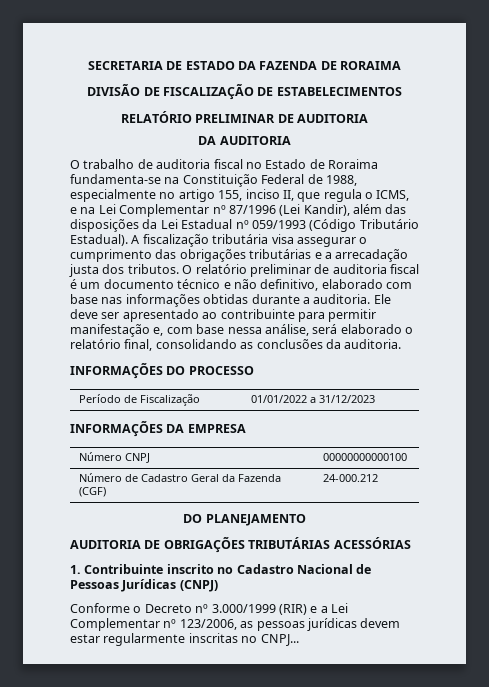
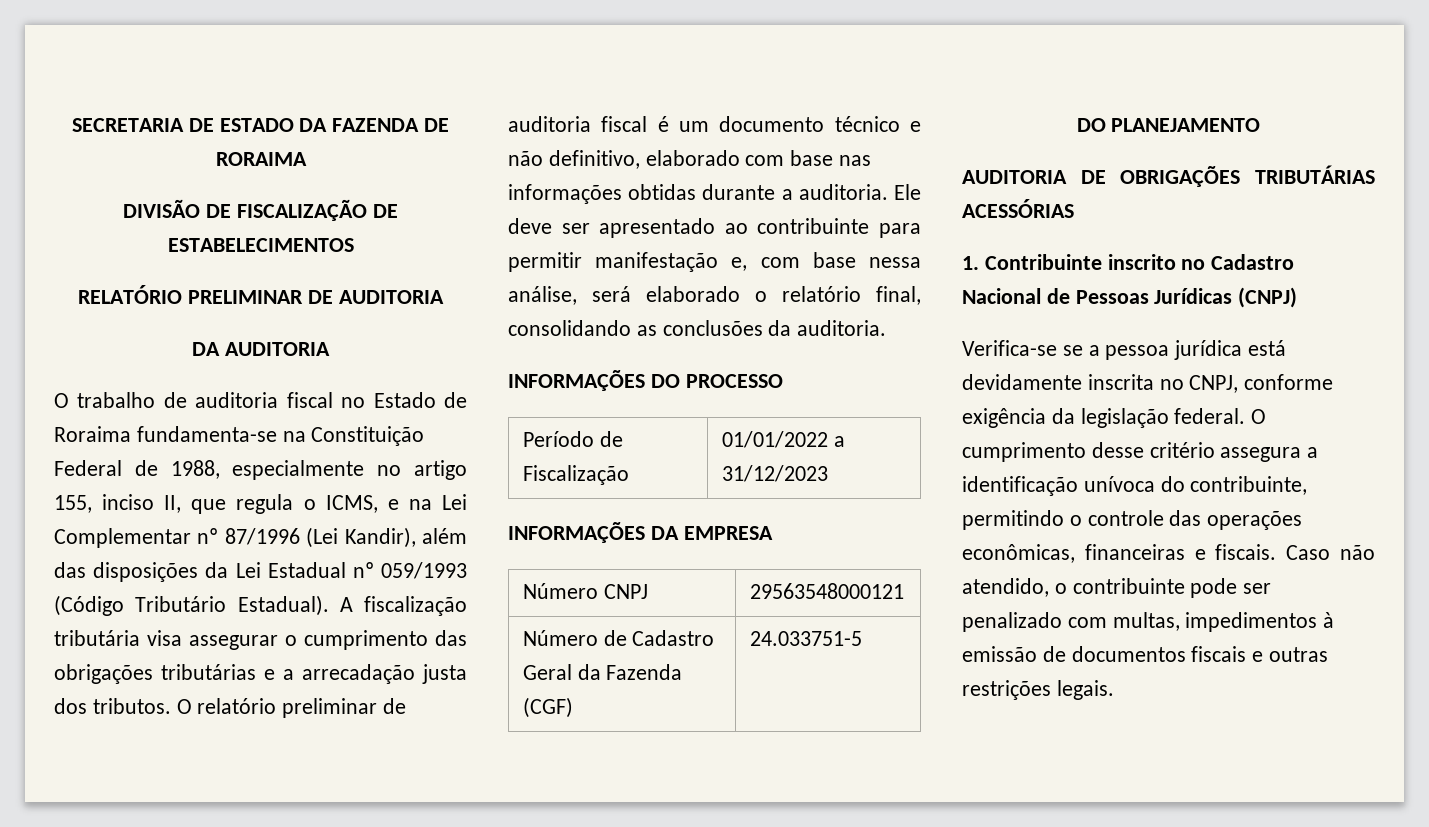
[323,453,408,461] 00000000000100 -> [749,583,904,599] 29563548000121
[323,474,379,482] 24-000.212 -> [749,631,862,646] 24.033751-5
[70,603,348,615] [70,618,401,631] [70,633,299,646] Conforme o Decreto nº 3.000/1999 (RIR) e a Lei Complementar nº 123/2006, as pessoas jurídicas devem estar regularmente inscritas no CNPJ... -> [962,340,1287,360] [962,374,1334,393] [962,408,1267,428] [962,442,1319,462] [962,476,1308,496] [962,510,1303,530] [962,544,1375,563] [962,578,1272,598] [962,612,1335,632] [962,646,1329,662] [962,680,1114,700] Verifica-se se a pessoa jurídica está devidamente inscrita no CNPJ, conforme exigência da legislação federal. O cumprimento desse critério assegura a identificação unívoca do contribuinte, permitindo o controle das operações econômicas, financeiras e fiscais. Caso não atendido, o contribuinte pode ser penalizado com multas, impedimentos à emissão de documentos fiscais e outras restrições legais.

